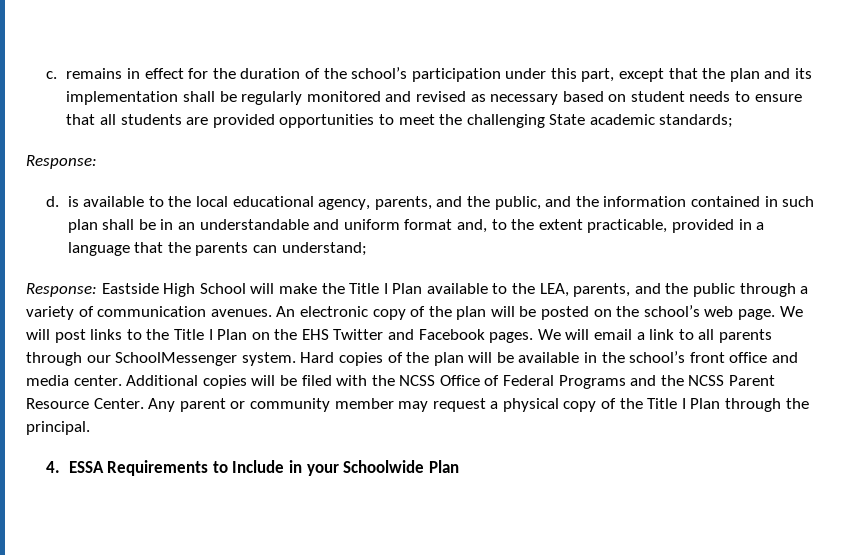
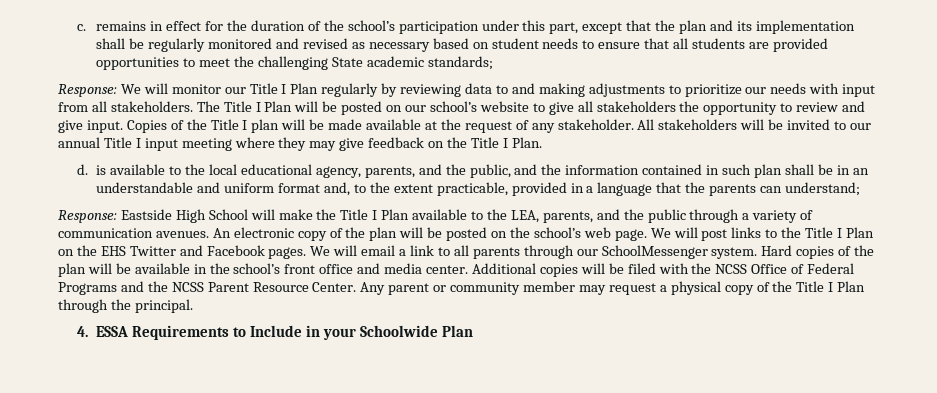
(97, 162) none -> [120,83,876,97] [58,101,866,115] [58,119,871,133] [58,137,542,151] We will monitor our Title I Plan regularly by reviewing data to and making adjustments to prioritize our needs with input from all stakeholders. The Title I Plan will be posted on our school’s website to give all stakeholders the opportunity to review and give input. Copies of the Title I plan will be made available at the request of any stakeholder. All stakeholders will be invited to our annual Title I input meeting where they may give feedback on the Title I Plan.

